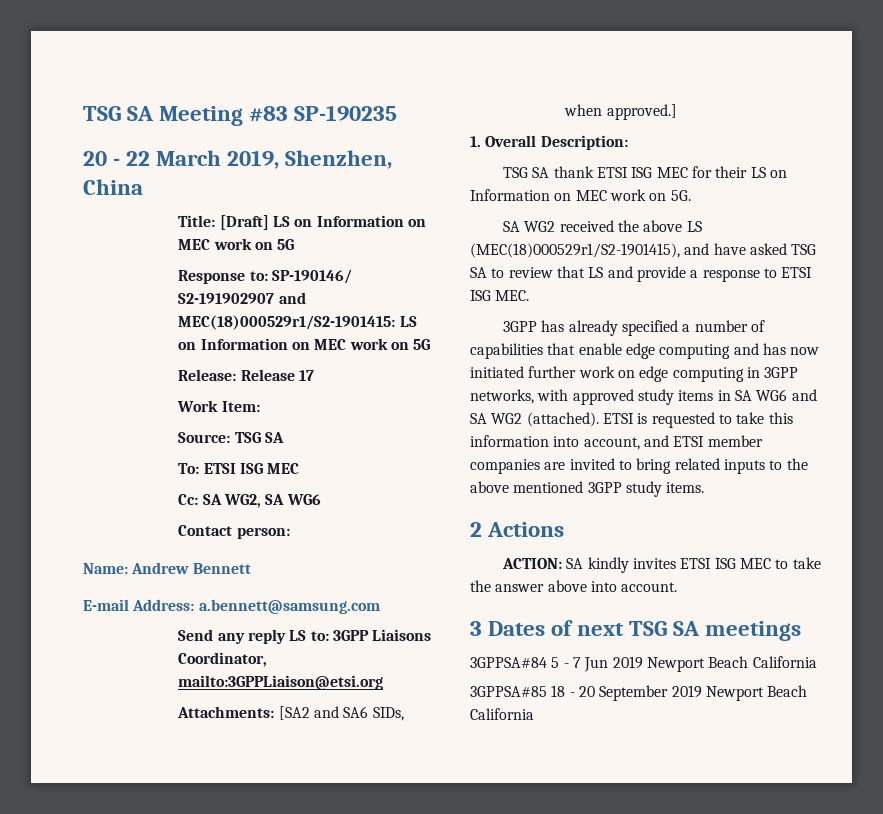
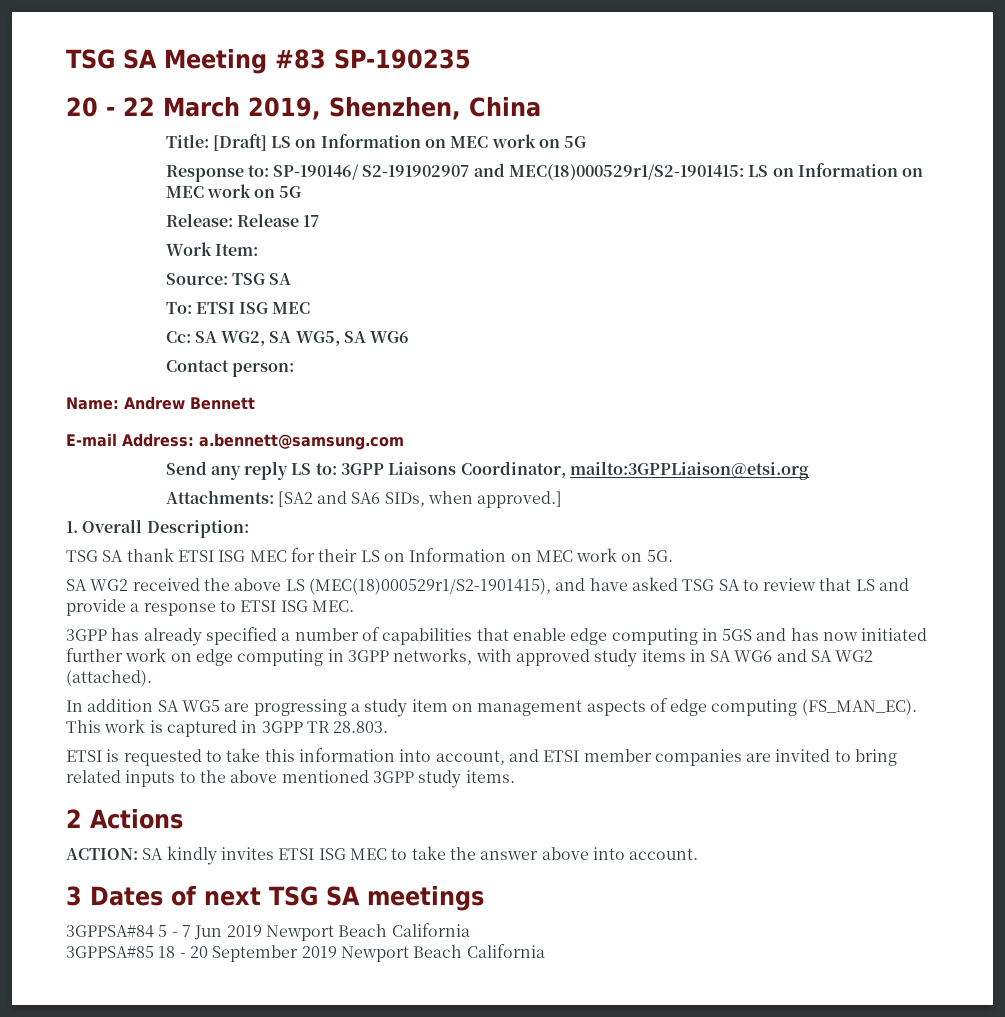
(285, 499) none -> [295,331,367,346] WG5, SA
(731, 351) none -> [701,628,753,641] in 5GS
(599, 419) none -> [66,698,917,717] [66,719,389,737] // In addition SA WG5 are progressing a study item on management aspects of edge computing (FS_MAN_EC). This work is captured in 3GPP TR 28.803. //

